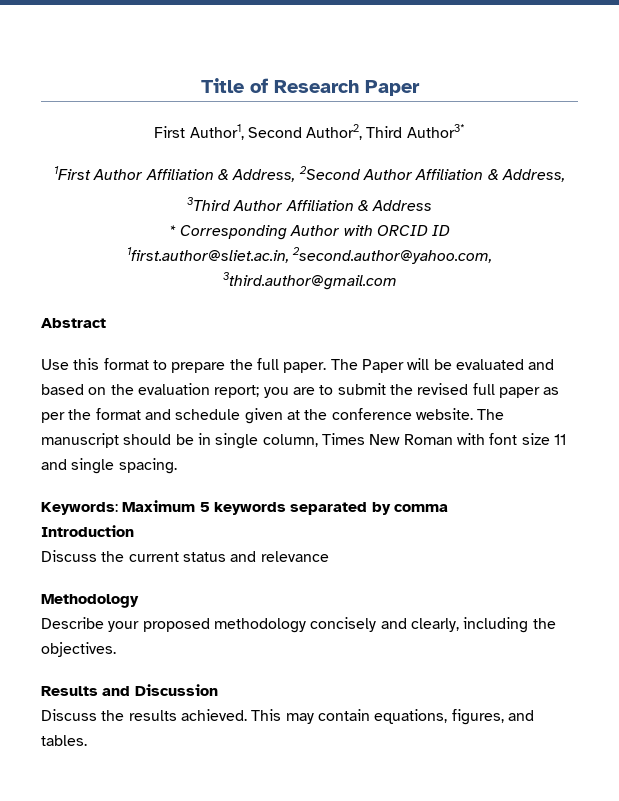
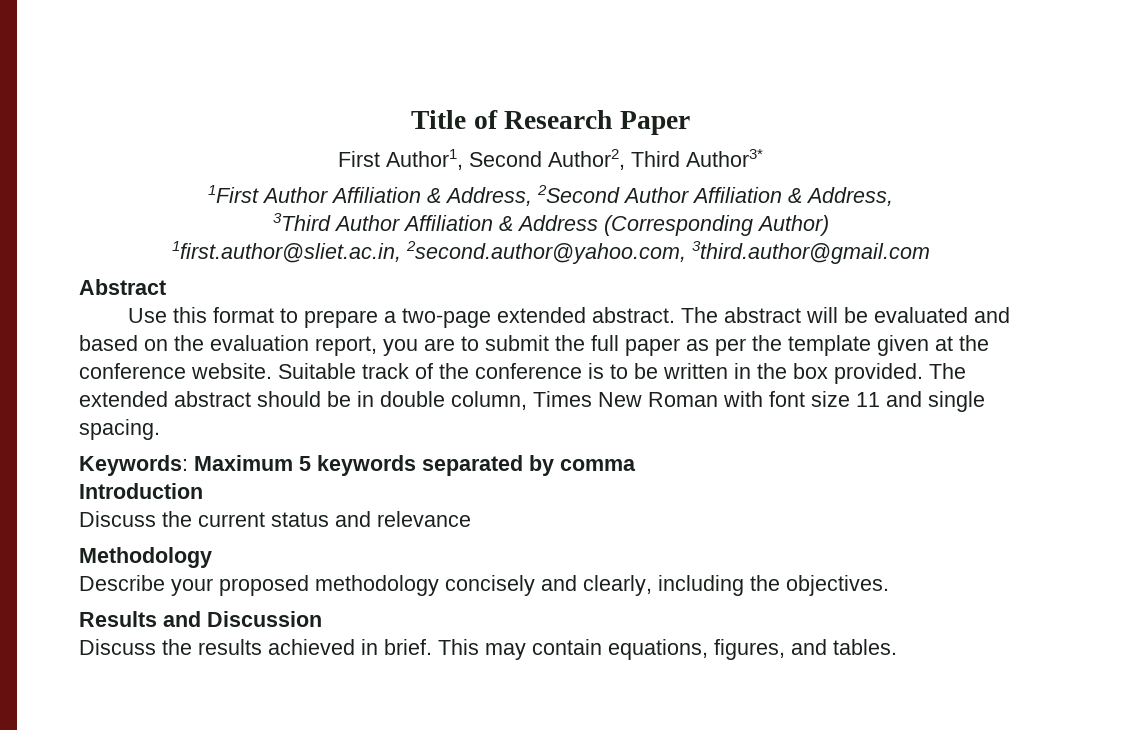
[168,225,451,240] // * Corresponding Author with ORCID ID -> [603,215,829,236] (Corresponding Author)
[229,358,404,373] the full paper. The Paper -> [383,307,801,328] a two-page extended abstract. The abstract
[214,385,260,398] report; -> [315,336,377,356] report,
[417,383,469,395] revised -> (585, 343) none
[95,408,241,420] format and schedule -> [788,335,871,356] template
[477,409,505,420] [41,433,119,448] The manuscript -> [278,363,966,384] [79,391,251,407] Suitable track of the conference is to be written in the box provided. The extended abstract
[215,433,259,449] single -> [380,391,445,407] double
[180,709,247,721] achieved. -> [268,639,432,655] achieved in brief.

